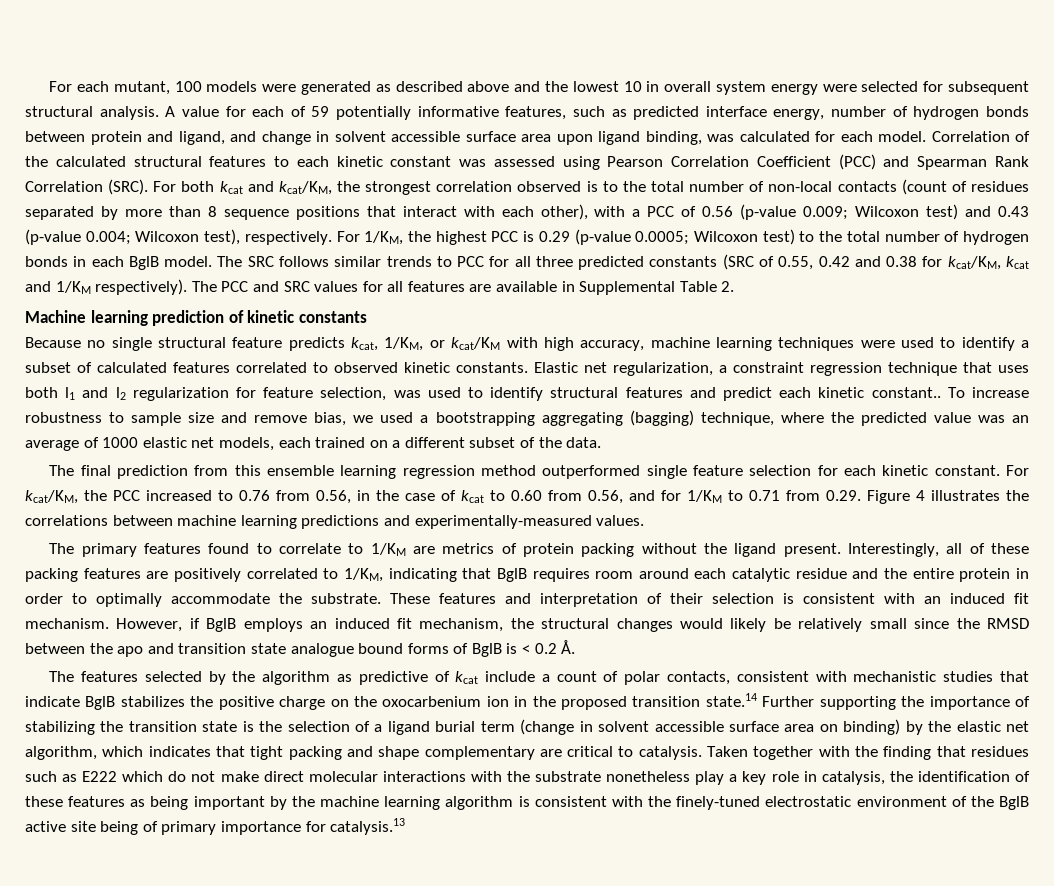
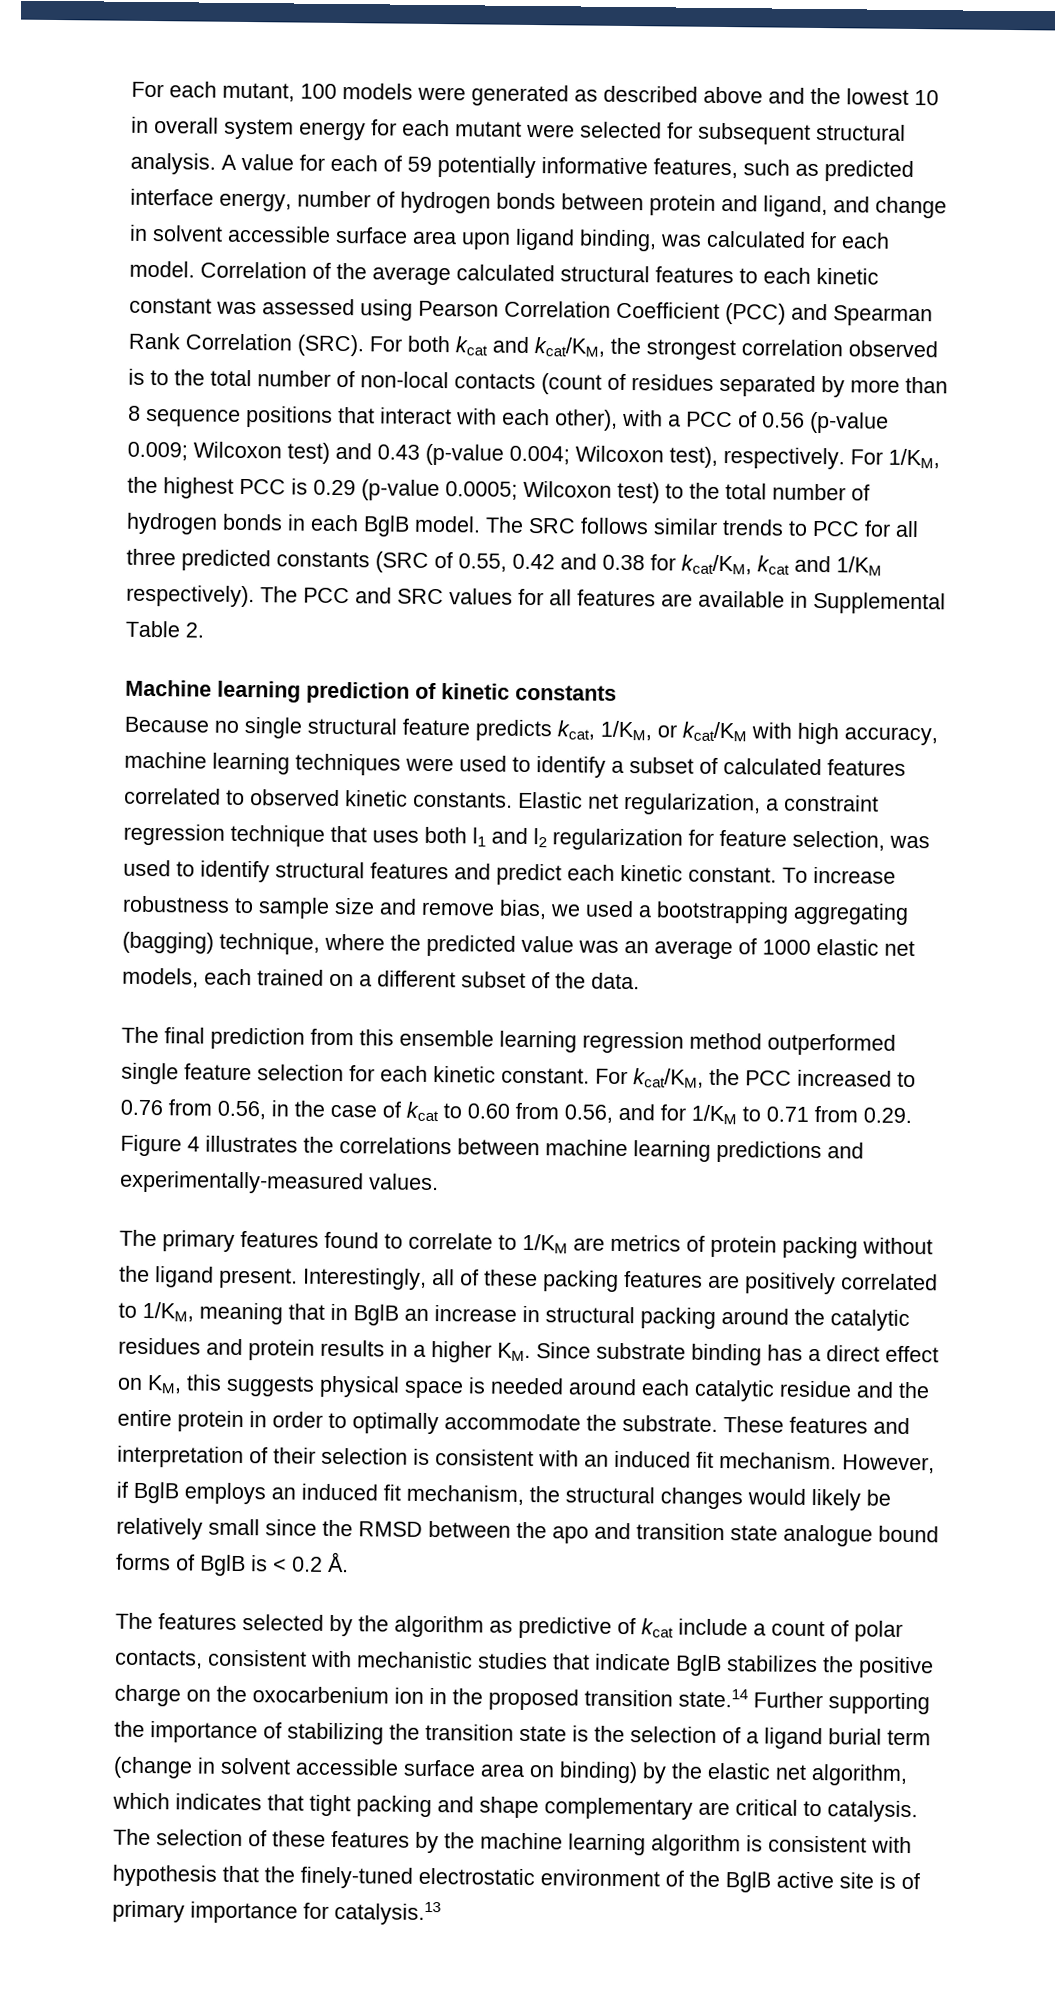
(818, 89) none -> [371,119,522,137] for each mutant
(48, 161) none -> [372,266,451,286] average
[871,387,941,398] constant.. -> [688,866,777,883] constant.
[388,568,634,582] indicating that BglB requires room -> [199,1302,910,1332] [118,1337,939,1366] [117,1374,564,1399] meaning that in BglB an increase in structural packing around the catalytic residues and protein results in a higher KM. Since substrate binding has a direct effect on KM, this suggests physical space is needed
[707,746,1029,760] [25,771,1031,785] [25,796,265,810] Taken together with the finding that residues such as E222 which do not make direct molecular interactions with the substrate nonetheless play a key role in catalysis, the identification of these features as being important -> [113,1828,410,1848] The selection of these features
(643, 801) none -> [112,1864,259,1887] hypothesis that
[100,821,139,835] being -> [879,1872,896,1889] is

